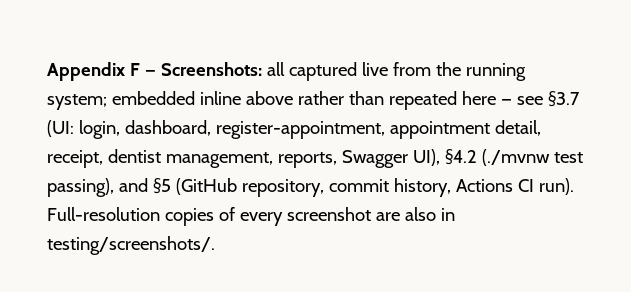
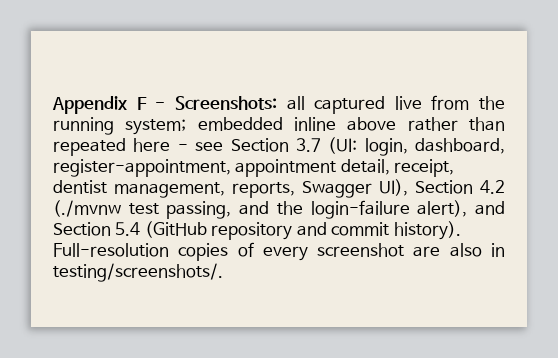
[144,70,156,76] — -> [155,102,166,109] -
[500,91,580,107] — see §3.7 -> [177,138,321,152] - see Section 3.7
[444,149,583,166] [47,178,574,197] §4.2 (./mvnw test passing), and §5 (GitHub repository, commit history, Actions CI run). -> [414,180,506,194] [53,200,506,219] [53,221,461,240] Section 4.2 (./mvnw test passing, and the login-failure alert), and Section 5.4 (GitHub repository and commit history).

